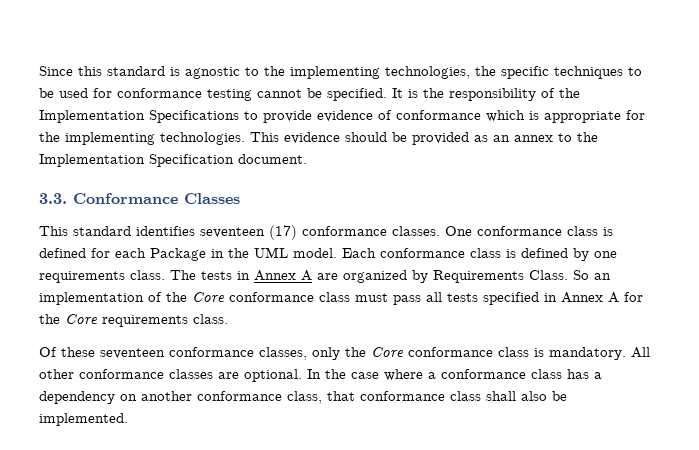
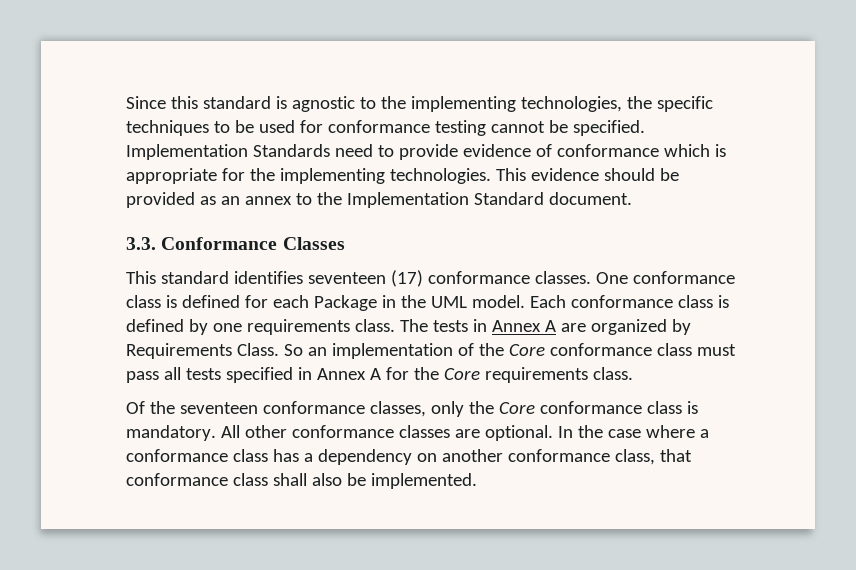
[392,88,580,101] [39,110,239,123] It is the responsibility of the Implementation Specifications -> [126,144,373,160] Implementation Standards need
[149,154,234,167] Specification -> [473,192,544,205] Standard
[61,347,95,357] these -> [149,401,175,414] the

